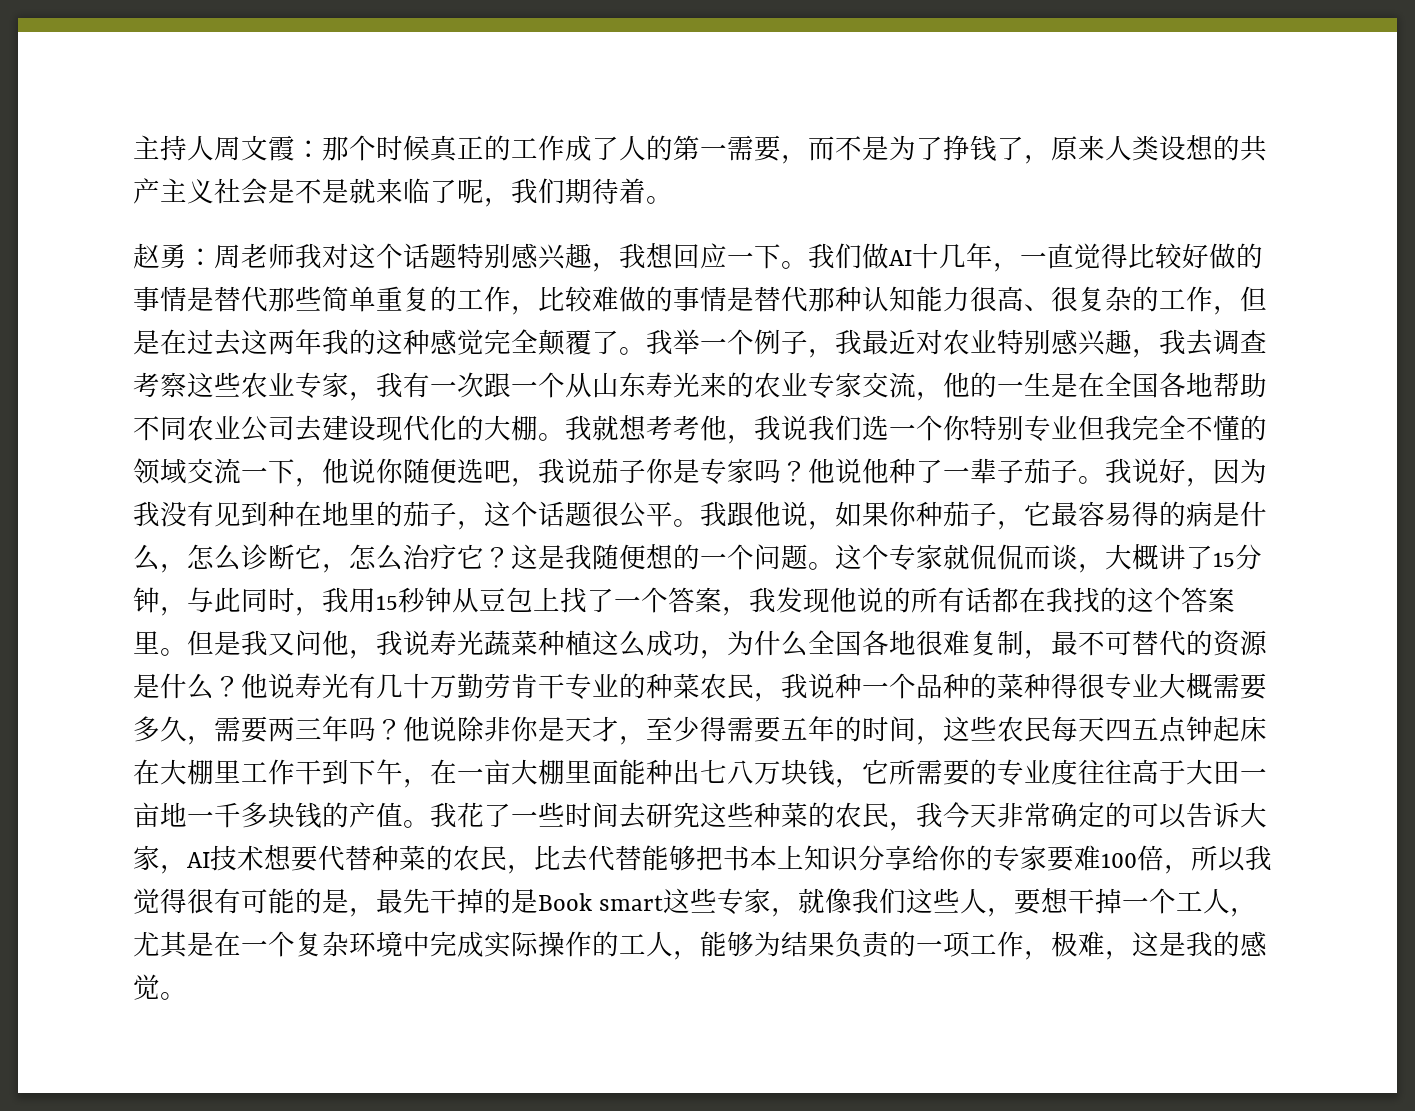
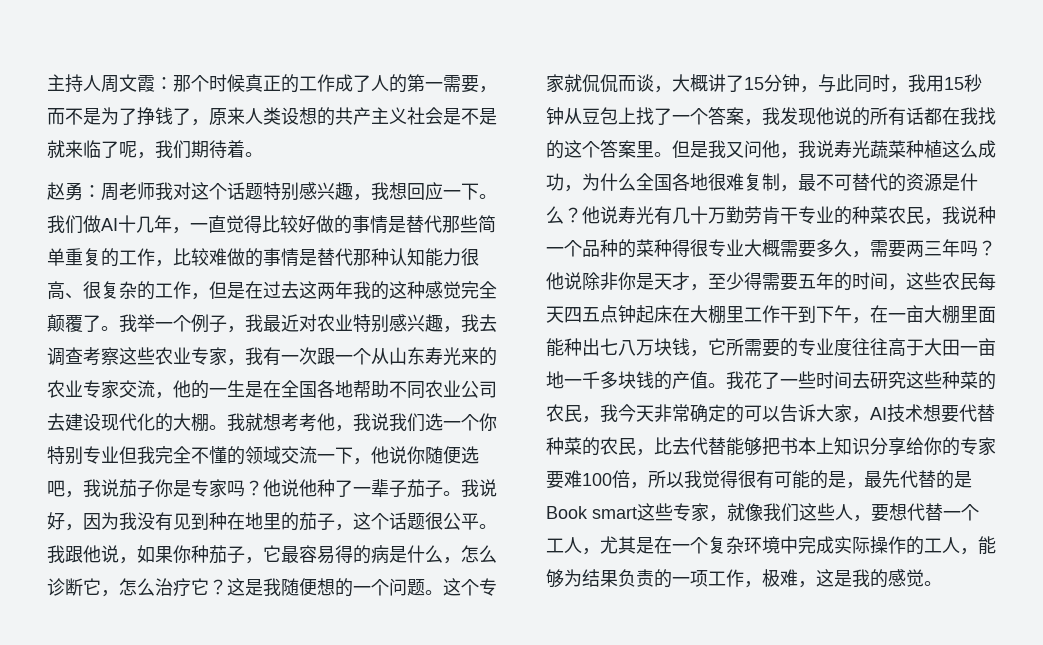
[430,888,484,914] 干掉 -> [900,470,936,488] 代替
[1068,888,1123,914] 干掉 -> [907,503,943,521] 代替

